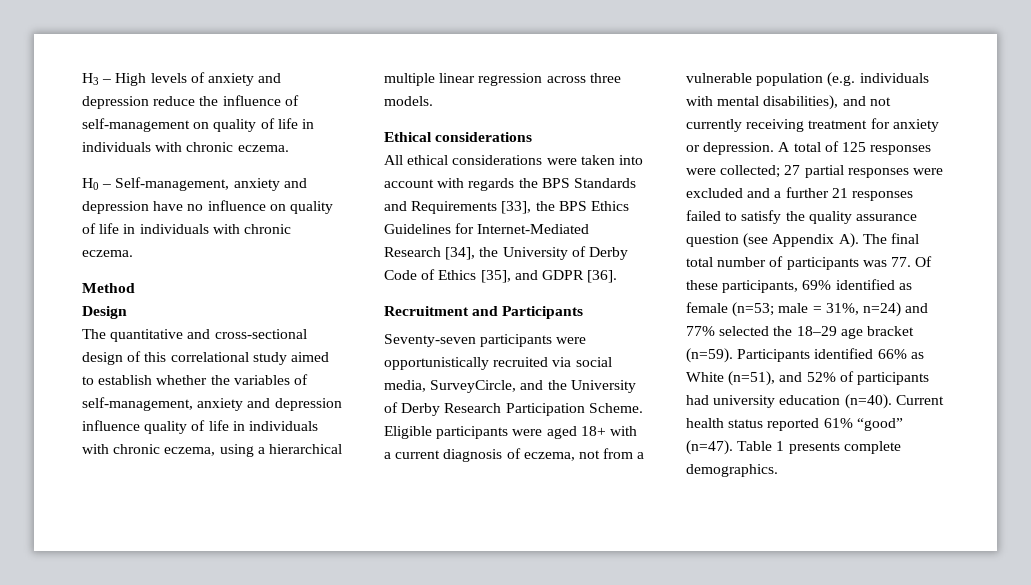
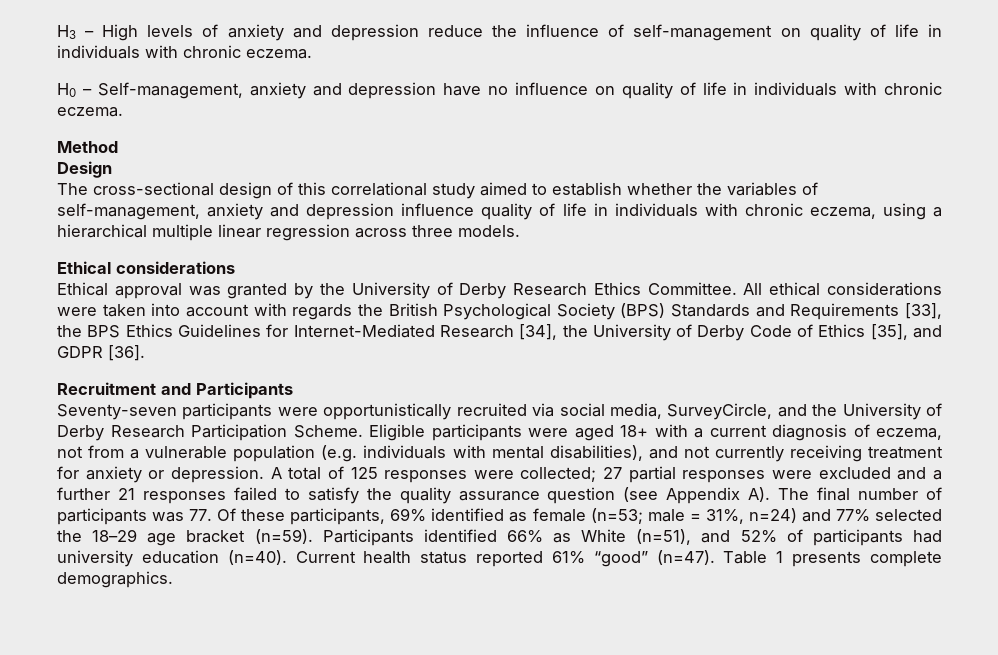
[110,329,211,342] quantitative and -> (88, 189) none
(533, 137) none -> [57,282,737,299] Ethical approval was granted by the University of Derby Research Ethics Committee.
[541,178,570,188] BPS -> [388,303,666,320] British Psychological Society (BPS)
[686,257,713,267] total -> (851, 494) none

